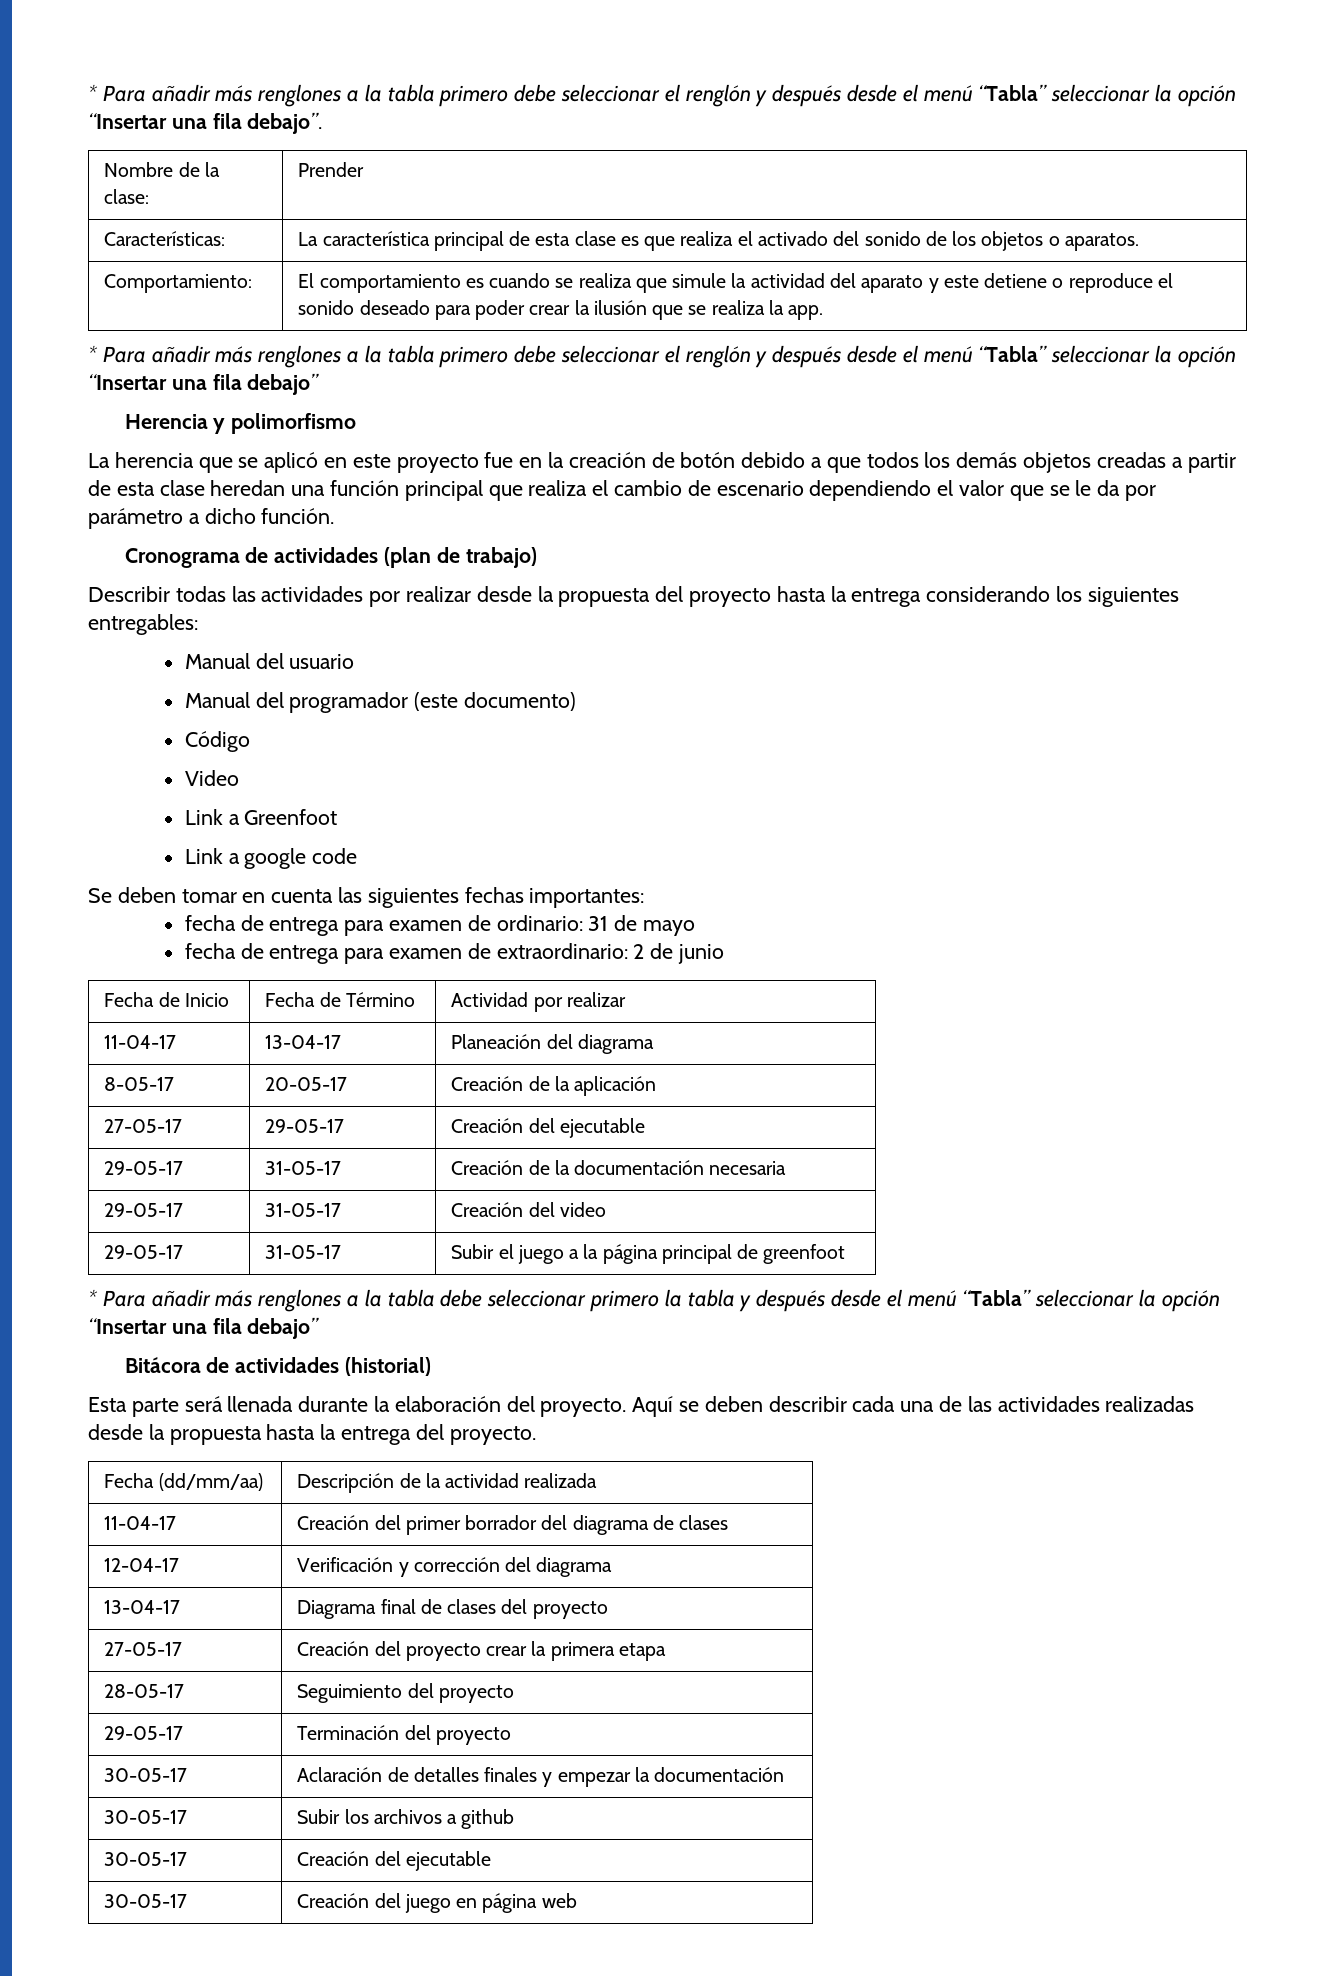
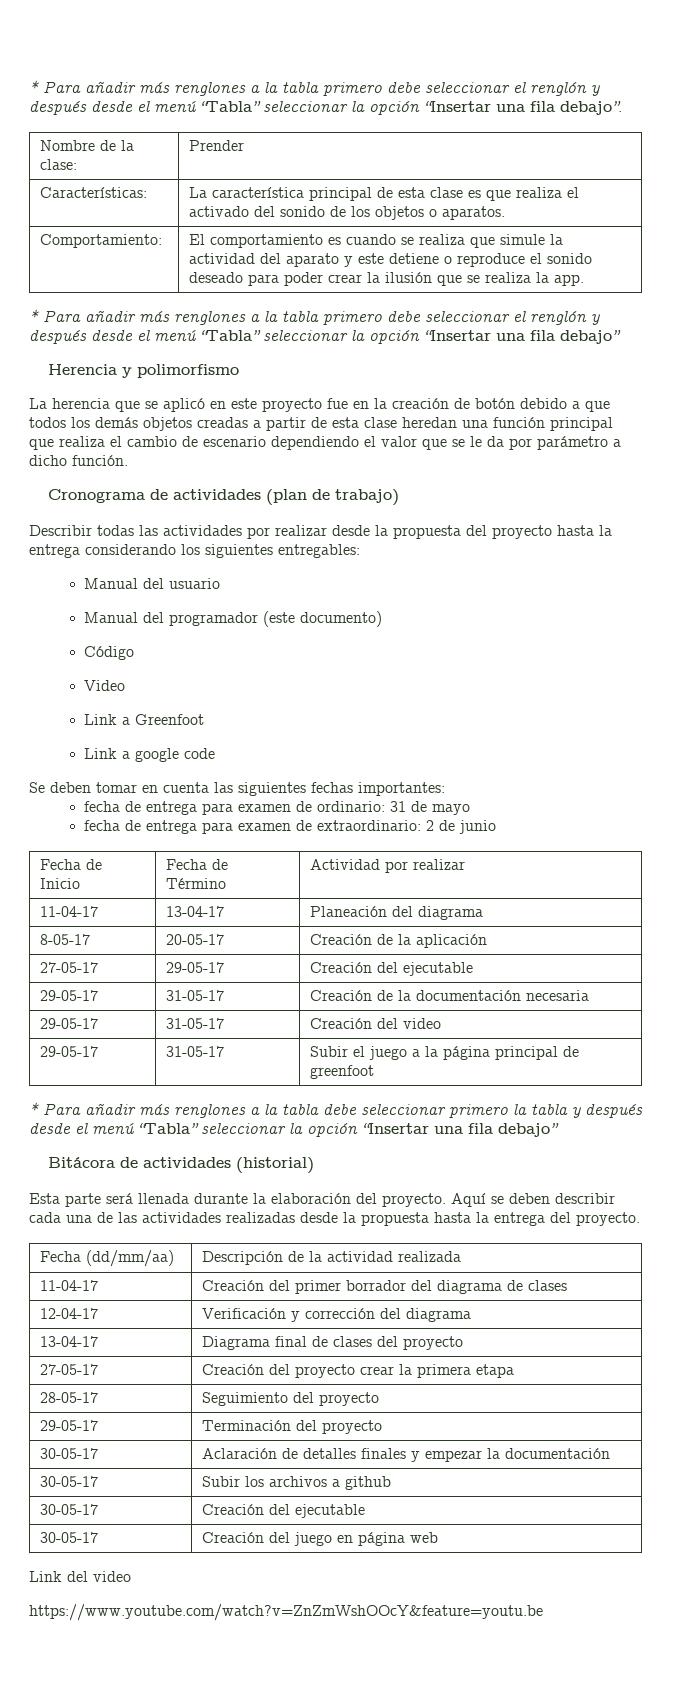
(577, 1900) none -> [29,1571,131,1582] [29,1604,543,1621] // Link del video // https://www.youtube.com/watch?v=ZnZmWshOOcY&feature=youtu.be

